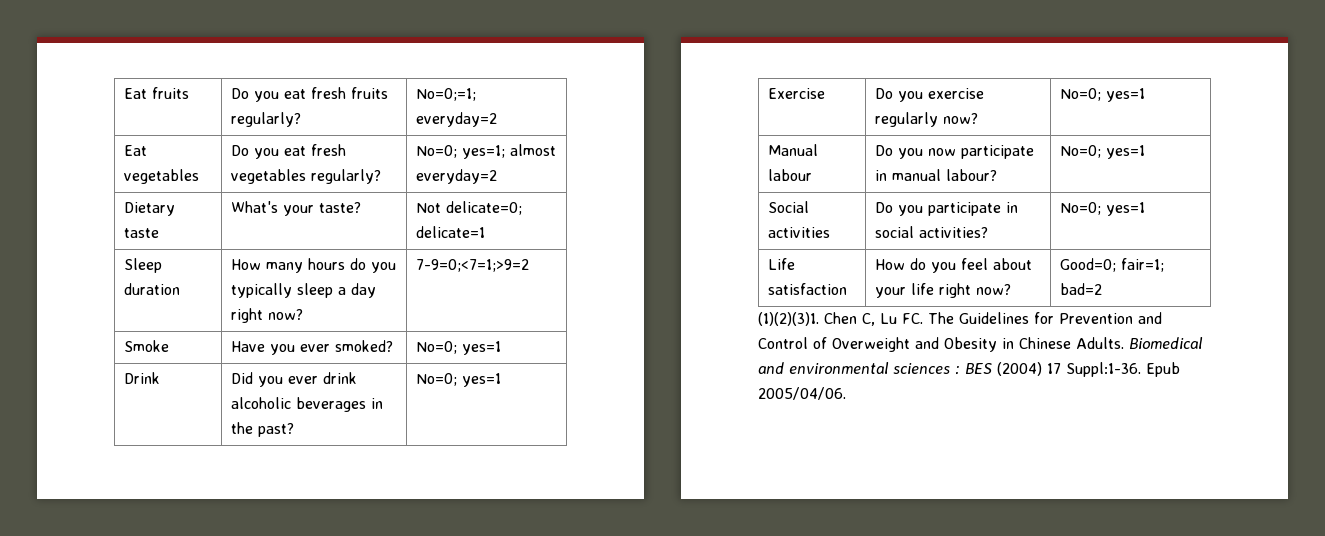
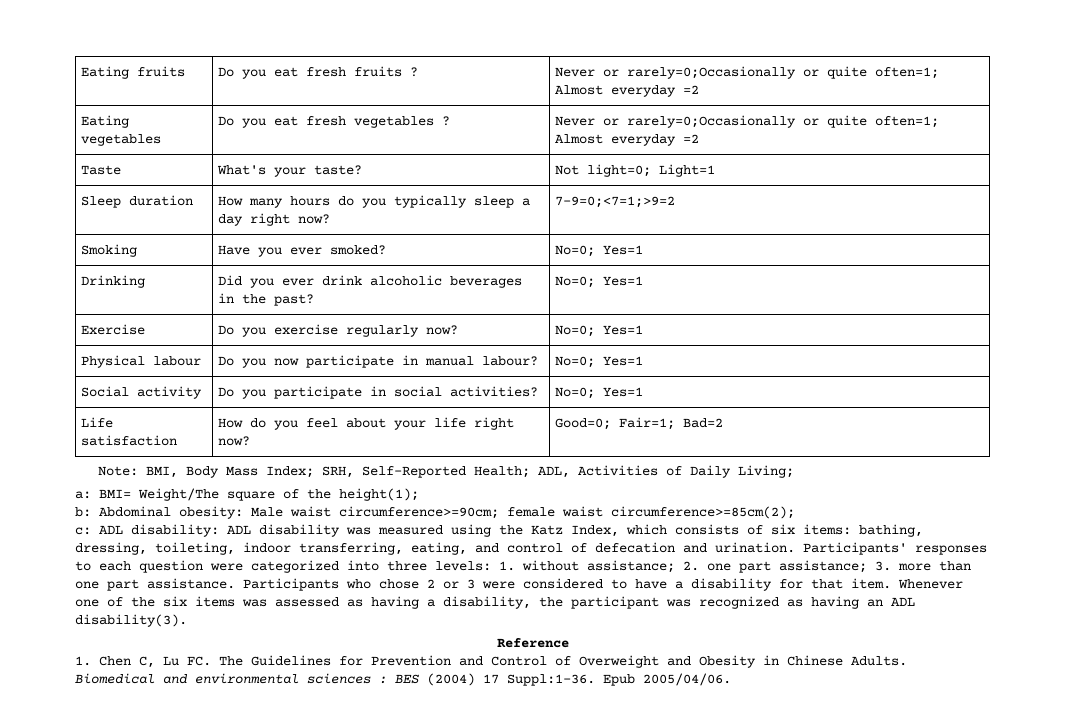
[124,88,148,99] Eat -> [81,66,130,79] Eating
[231,112,302,127] [416,88,477,101] [416,112,498,127] [124,145,148,156] regularly? | No=0;=1; everyday=2 // Eat -> [410,67,419,77] [555,66,940,79] [555,85,700,97] [81,115,130,128] ? | Never or rarely=0;Occasionally or quite often=1; Almost everyday =2 // Eating
[311,169,382,184] [416,144,557,159] [416,169,498,184] [124,202,176,216] [124,228,160,238] regularly? | No=0; yes=1; almost everyday=2 // Dietary taste -> [442,116,451,126] [555,115,940,128] [555,134,700,146] [81,165,122,175] ? | Never or rarely=0;Occasionally or quite often=1; Almost everyday =2 // Taste
[446,201,523,215] [416,226,486,238] delicate=0; delicate=1 -> [587,164,716,177] light=0; Light=1
[124,340,170,352] Smoke -> [81,244,138,257] Smoking
[462,341,502,355] [124,372,161,384] yes=1 // Drink -> [603,245,644,255] [81,275,146,288] Yes=1 // Drinking
[462,373,502,387] yes=1 -> [603,276,644,286] Yes=1
[1106,88,1146,102] [768,144,819,156] yes=1 // Manual -> [603,325,644,335] [81,355,146,368] Yes=1 // Physical
[1106,145,1146,159] yes=1 -> [603,356,644,366] Yes=1
[768,227,831,238] activities -> [137,386,203,399] activity
[1106,202,1146,216] yes=1 -> [603,387,644,397] Yes=1
[1121,258,1165,272] [1060,283,1103,295] [758,312,819,326] fair=1; bad=2 // (1)(2)(3)1. -> [619,417,724,430] [98,465,795,478] [75,488,419,501] [75,506,795,519] [75,524,923,537] [75,542,987,555] [75,560,971,573] [75,578,963,591] [75,596,915,609] [75,614,187,627] [496,638,569,648] [75,656,91,666] Fair=1; Bad=2 // Note: BMI, Body Mass Index; SRH, Self-Reported Health; ADL, Activities of Daily Living; // a: BMI= Weight/The square of the height(1); // b: Abdominal obesity: Male waist circumference>=90cm; female waist circumference>=85cm(2); // c: ADL disability: ADL disability was measured using the Katz Index, which consists of six items: bathing, dressing, toileting, indoor transferring, eating, and control of defecation and urination. Participants' responses to each question were categorized into three levels: 1. without assistance; 2. one part assistance; 3. more than one part assistance. Participants who chose 2 or 3 were considered to have a disability for that item. Whenever one of the six items was assessed as having a disability, the participant was recognized as having an ADL disability(3). // Reference // 1.

